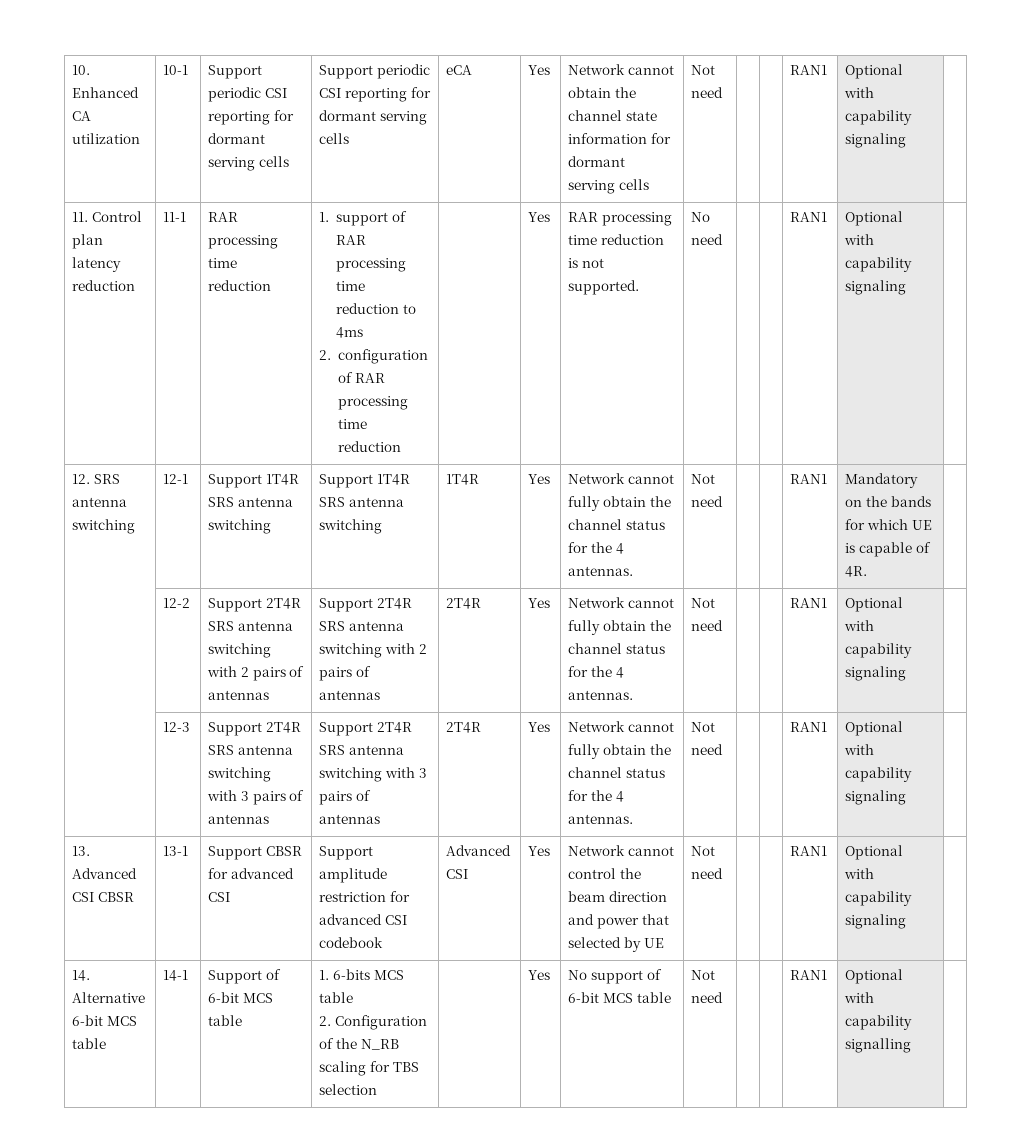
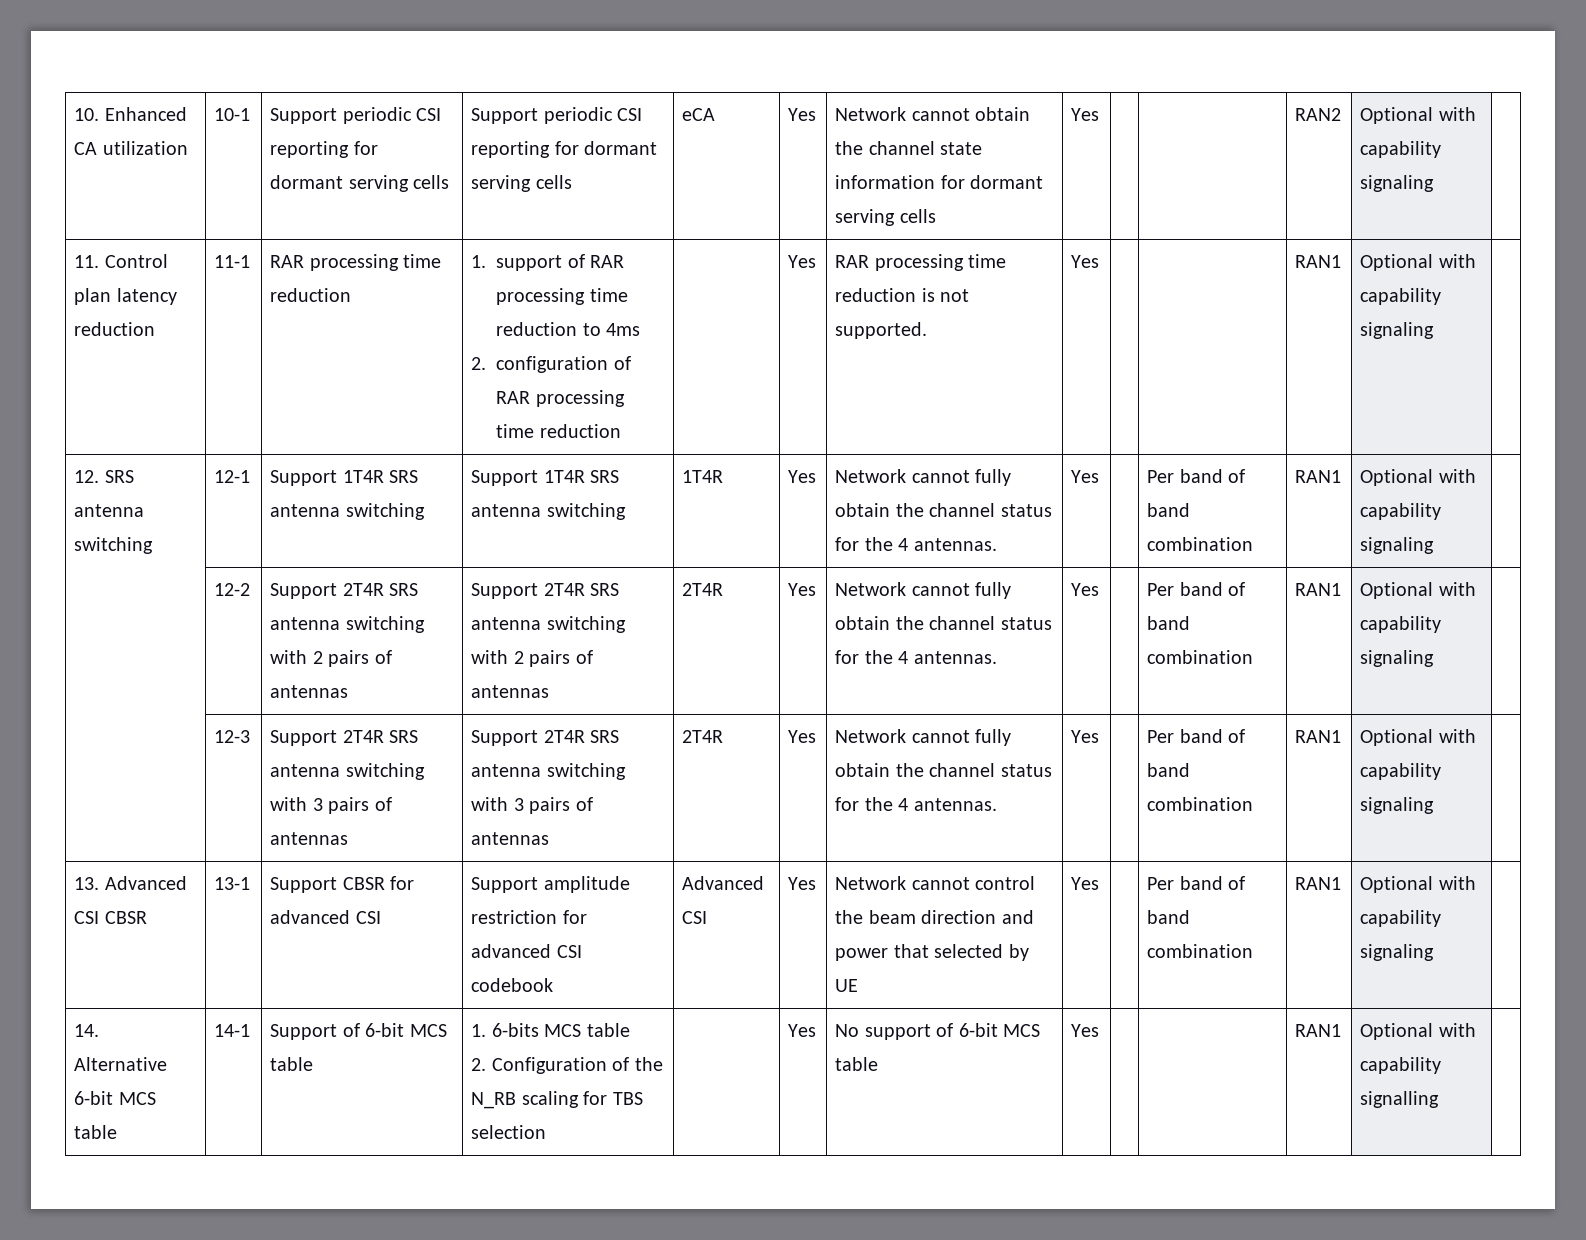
[691,65,716,75] [691,87,724,98] [790,65,828,75] Not need | | | RAN1 -> [1071,108,1100,121] [1295,108,1342,121] Yes | | | RAN2
[691,212,711,222] [691,234,724,245] No need -> [1071,255,1100,268] Yes
[691,474,716,484] [691,496,724,507] [790,474,828,484] [845,473,919,488] [845,496,931,507] [845,519,932,530] [845,542,931,557] [845,566,868,577] Not need | | | RAN1 | Mandatory on the bands for which UE is capable of 4R. -> [1071,470,1100,483] [1147,469,1246,483] [1147,503,1191,517] [1147,537,1254,551] [1295,470,1342,483] [1360,469,1476,486] [1360,503,1442,520] [1360,537,1435,554] Yes | | Per band of band combination | RAN1 | Optional with capability signaling
[691,598,716,608] [691,620,724,631] Not need | | -> [1071,583,1100,596] [1147,582,1246,596] [1147,616,1191,630] [1147,650,1254,664] Yes | | Per band of band combination
[691,722,716,732] [691,744,724,755] Not need | | -> [1071,730,1100,743] [1147,729,1246,743] [1147,763,1191,777] [1147,797,1254,811] Yes | | Per band of band combination
[691,846,716,856] [691,868,724,879] Not need | | -> [1071,877,1100,890] [1147,876,1246,890] [1147,910,1191,924] [1147,944,1254,958] Yes | | Per band of band combination
[691,970,716,980] [691,992,724,1003] Not need -> [1071,1024,1100,1037] Yes

